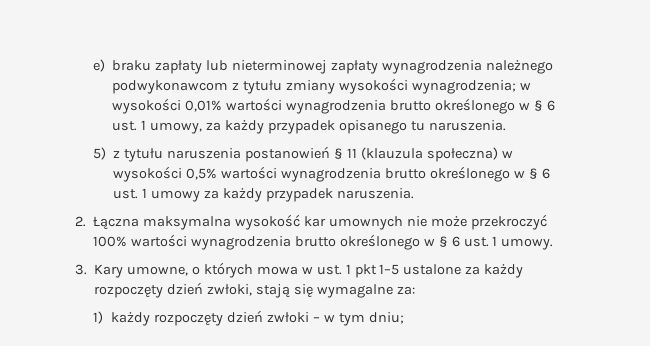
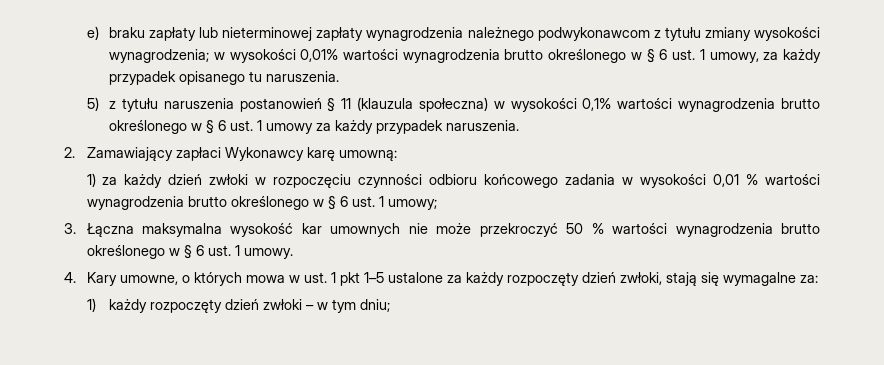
[186,168,218,180] 0,5% -> [582,98,612,111] 0,1%
(86, 221) none -> [86,147,397,161] [86,173,820,188] [86,196,437,210] [64,223,76,234] Zamawiający zapłaci Wykonawcy karę umowną: // 1) za każdy dzień zwłoki w rozpoczęciu czynności odbioru końcowego zadania w wysokości 0,01 % wartości wynagrodzenia brutto określonego w § 6 ust. 1 umowy; // 3.
[93,236,128,247] 100% -> [566,223,604,234] 50 %
[75,264,87,275] 3. -> [64,272,76,283] 4.

